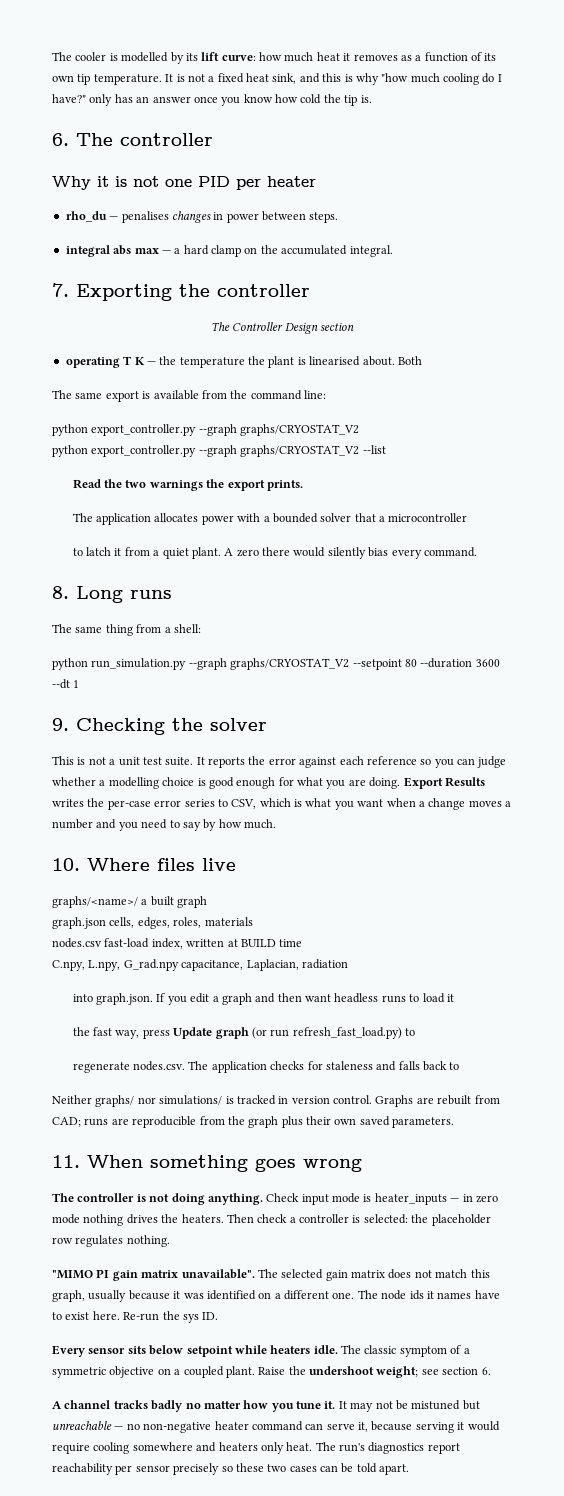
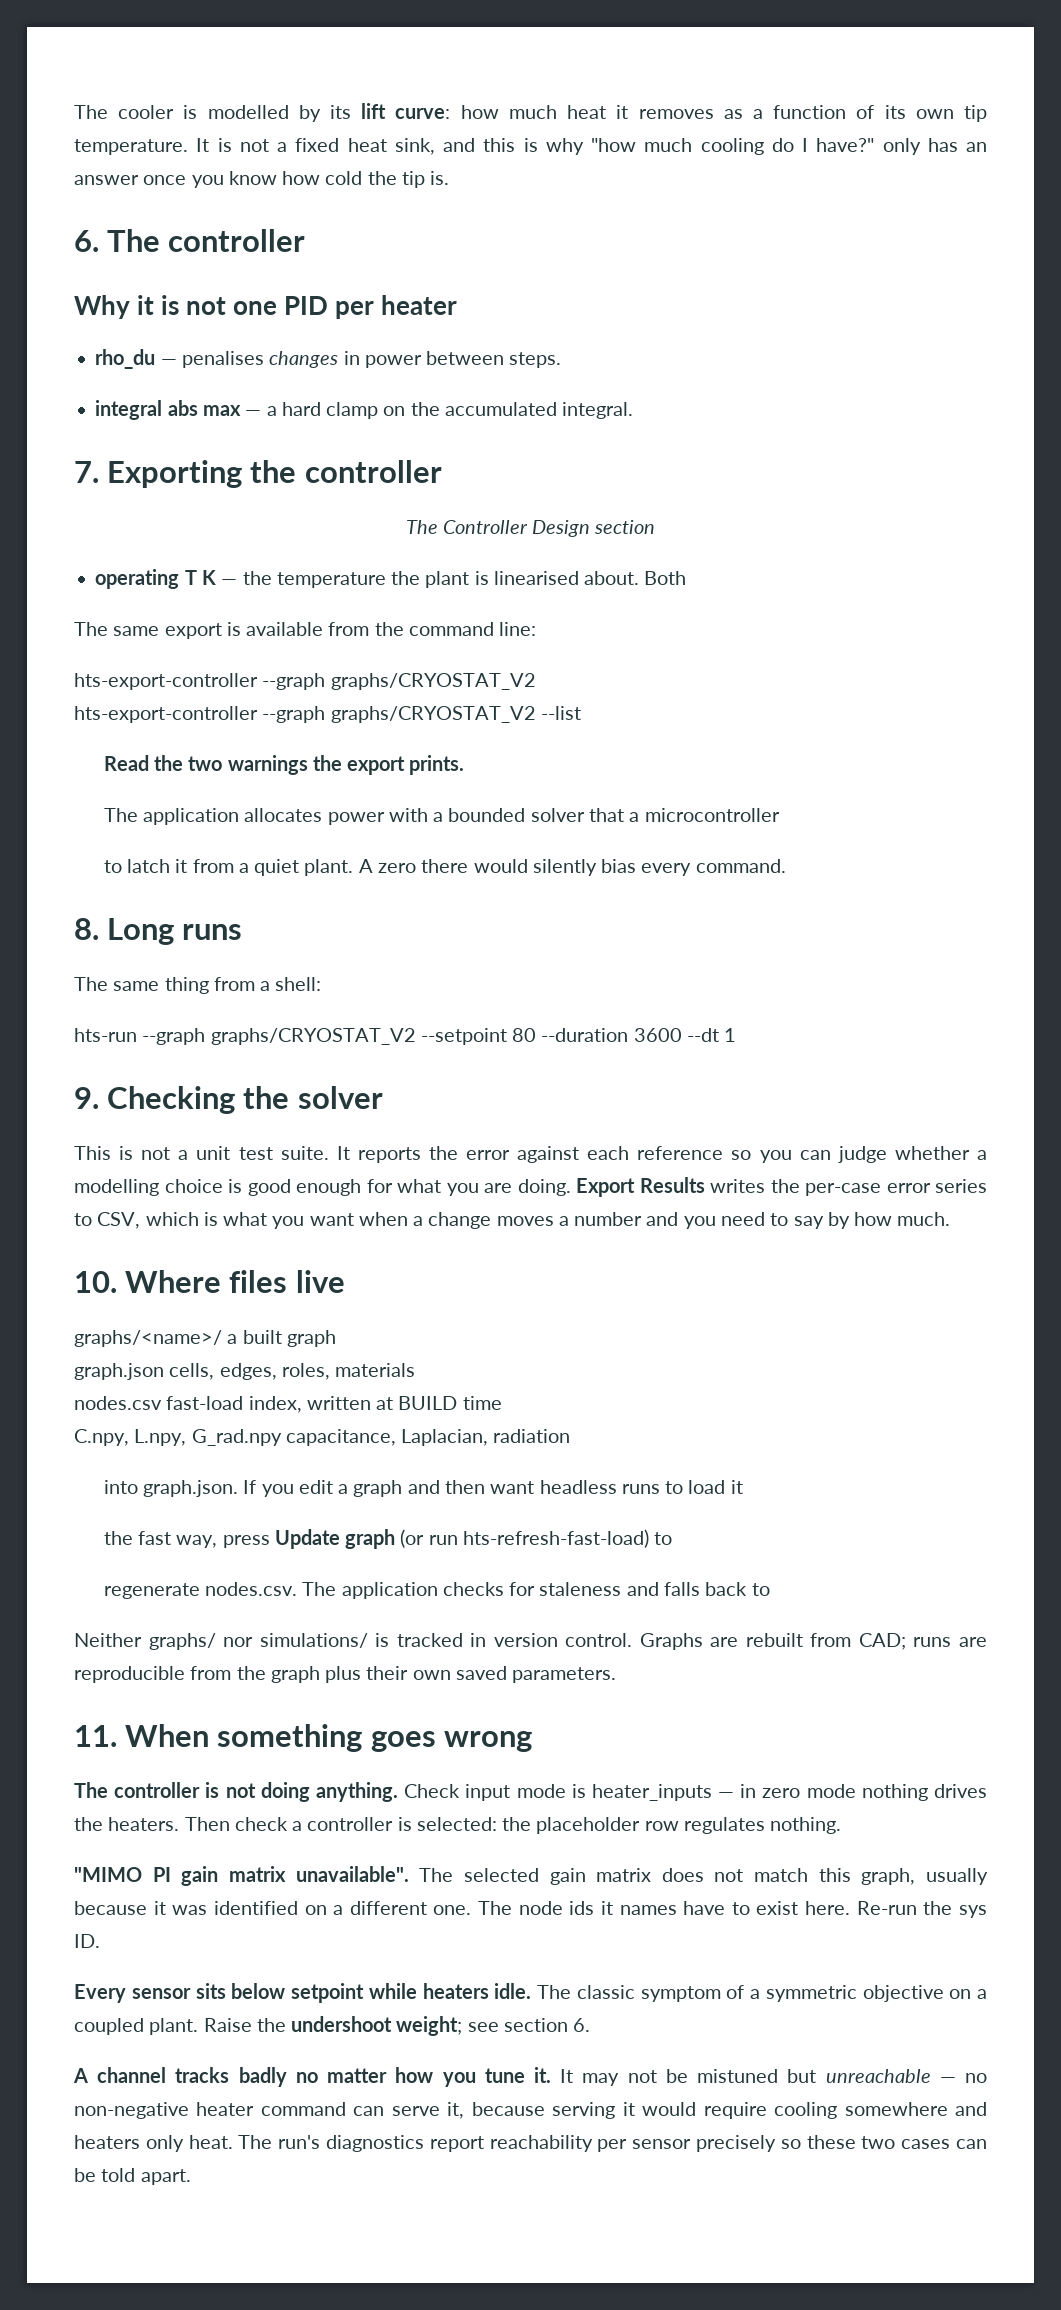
[52,424,197,436] python export_controller.py -> [74,673,258,690] hts-export-controller
[52,445,197,457] python export_controller.py -> [74,706,258,723] hts-export-controller
[52,658,187,670] python run_simulation.py -> [74,1028,137,1042] hts-run
[292,1027,402,1039] refresh_fast_load.py) -> [462,1529,649,1548] hts-refresh-fast-load)

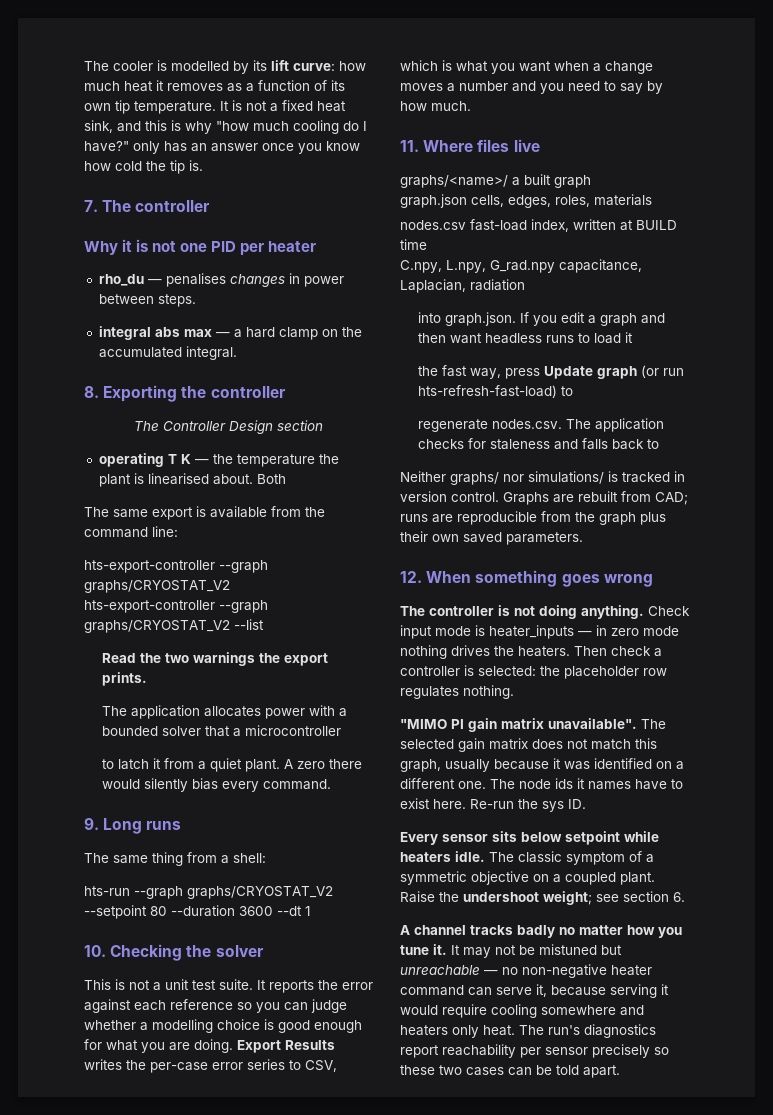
[74,230,99,252] 6. -> [84,200,98,212] 7.
[74,461,99,483] 7. -> [84,386,99,398] 8.
[74,918,99,940] 8. -> [84,818,99,830] 9.
[74,1087,99,1109] 9. -> [84,945,106,957] 10.
[74,1271,117,1293] 10. -> [400,140,419,152] 11.
[74,1725,117,1747] 11. -> [400,571,422,583] 12.

